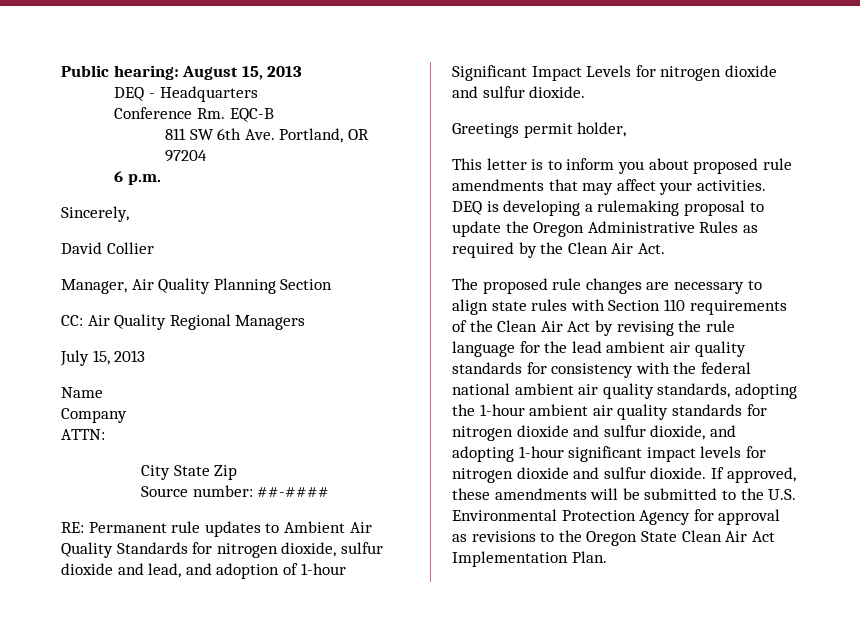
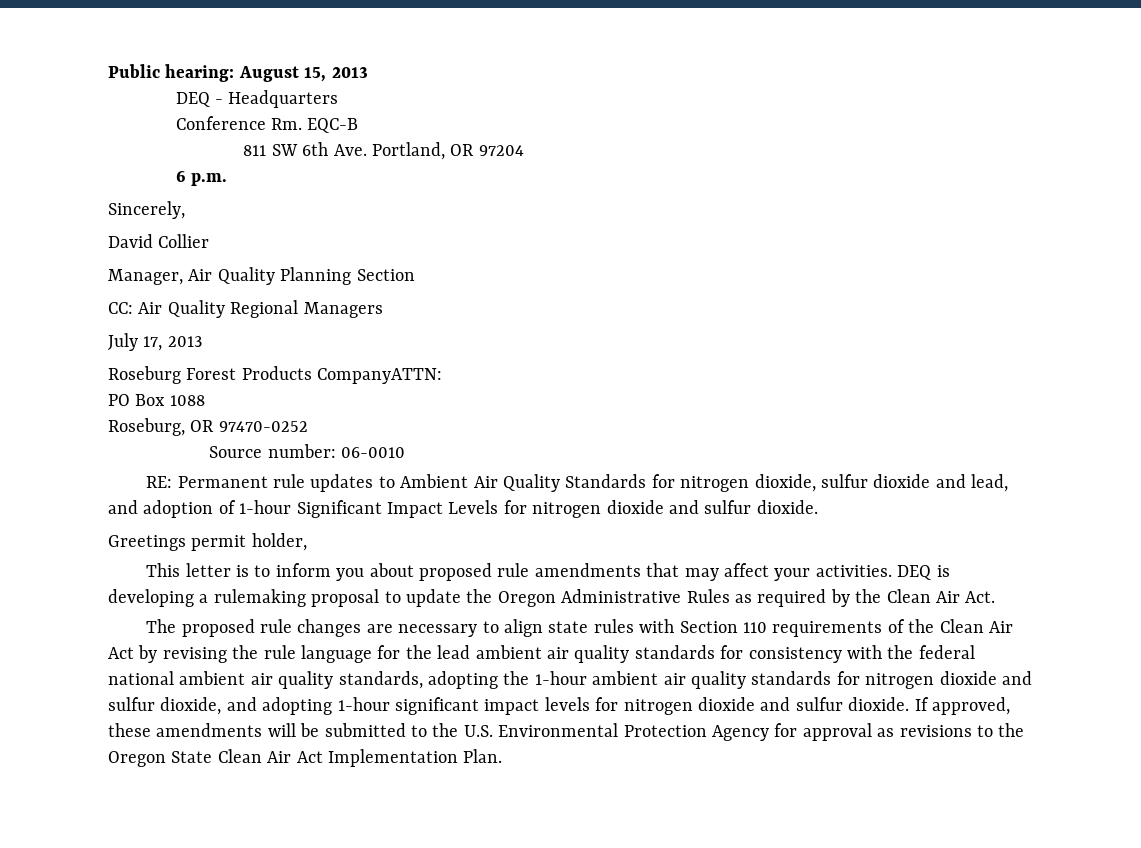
[92,350,146,365] [61,387,103,398] [61,408,127,423] [61,429,105,440] [140,465,238,480] 15, 2013 // Name // Company // ATTN: // City State Zip -> [143,336,202,351] [108,366,443,384] [108,394,205,406] [108,418,308,436] 17, 2013 // Roseburg Forest Products CompanyATTN: // PO Box 1088 // Roseburg, OR 97470-0252
[257,487,330,497] ##-#### -> [341,447,406,458] 06-0010

